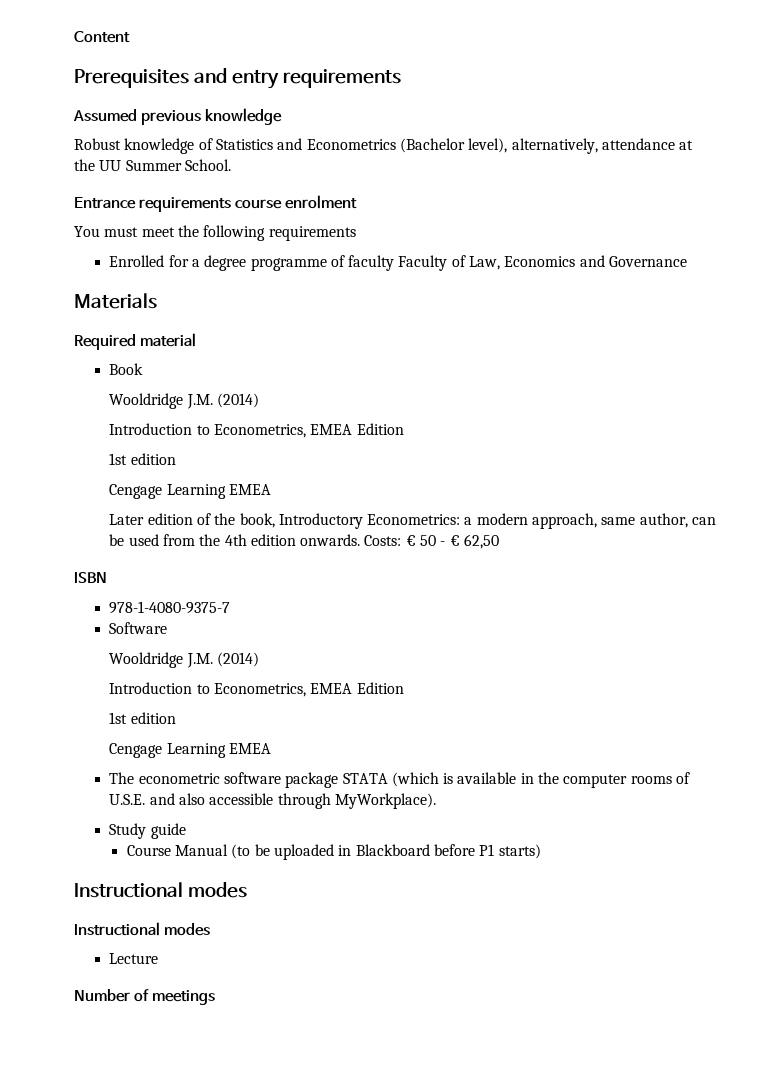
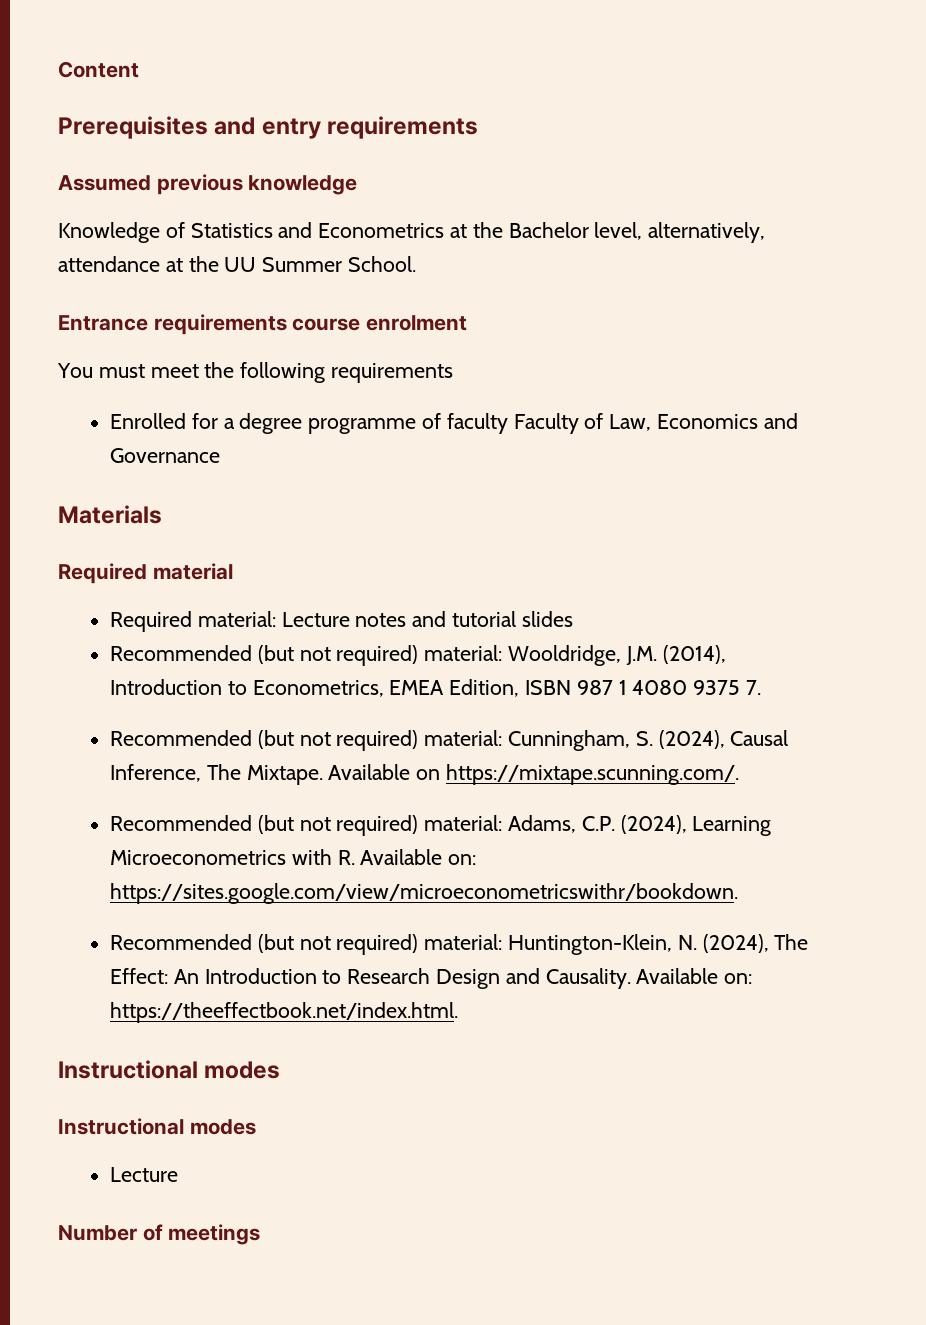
[74,138,195,154] Robust knowledge -> [58,222,160,243] Knowledge
[399,138,508,153] (Bachelor level), -> [450,222,643,240] at the Bachelor level,
[109,363,144,375] [109,393,259,409] [109,423,404,438] [109,453,176,465] [109,484,271,499] [109,513,717,529] [109,534,500,549] [74,572,107,583] [109,601,231,614] [109,622,168,634] [109,652,259,668] [109,682,404,697] [109,712,176,724] [109,743,271,758] [109,772,691,788] [109,793,436,809] [109,823,186,839] [126,844,541,860] Book // Wooldridge J.M. (2014) // Introduction to Econometrics, EMEA Edition // 1st edition // Cengage Learning EMEA // Later edition of the book, Introductory Econometrics: a modern approach, same author, can be used from the 4th edition onwards. Costs: € 50 - € 62,50 // ISBN // 978-1-4080-9375-7 // Software // Wooldridge J.M. (2014) // Introduction to Econometrics, EMEA Edition // 1st edition // Cengage Learning EMEA // The econometric software package STATA (which is available in the computer rooms of U.S.E. and also accessible through MyWorkplace). // Study guide // Course Manual (to be uploaded in Blackboard before P1 starts) -> [110,611,573,632] [110,645,726,666] [110,679,762,697] [110,730,789,751] [110,764,740,785] [110,815,772,836] [110,849,477,865] [110,883,739,904] [110,934,809,955] [110,968,753,989] [110,1002,459,1023] Required material: Lecture notes and tutorial slides // Recommended (but not required) material: Wooldridge, J.M. (2014), Introduction to Econometrics, EMEA Edition, ISBN 987 1 4080 9375 7. // Recommended (but not required) material: Cunningham, S. (2024), Causal Inference, The Mixtape. Available on https://mixtape.scunning.com/. // Recommended (but not required) material: Adams, C.P. (2024), Learning Microeconometrics with R. Available on: https://sites.google.com/view/microeconometricswithr/bookdown. // Recommended (but not required) material: Huntington-Klein, N. (2024), The Effect: An Introduction to Research Design and Causality. Available on: https://theeffectbook.net/index.html.

